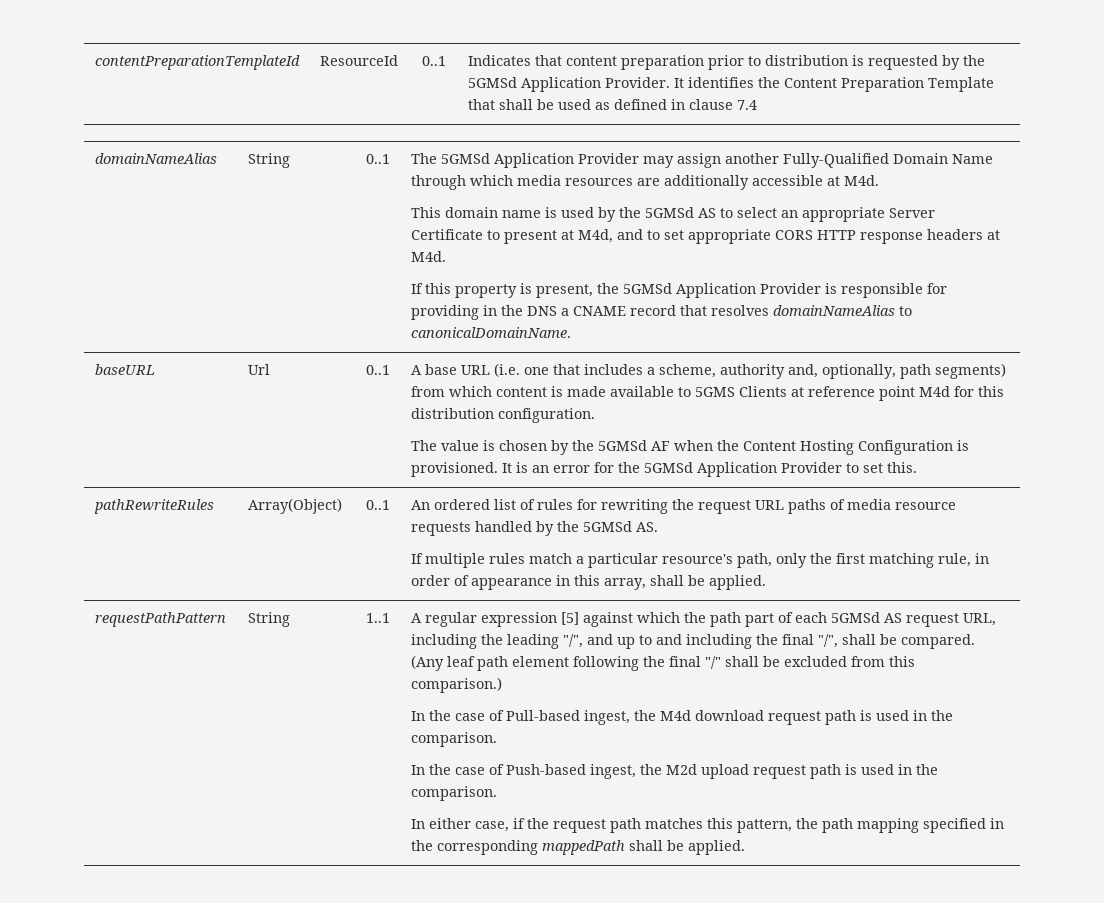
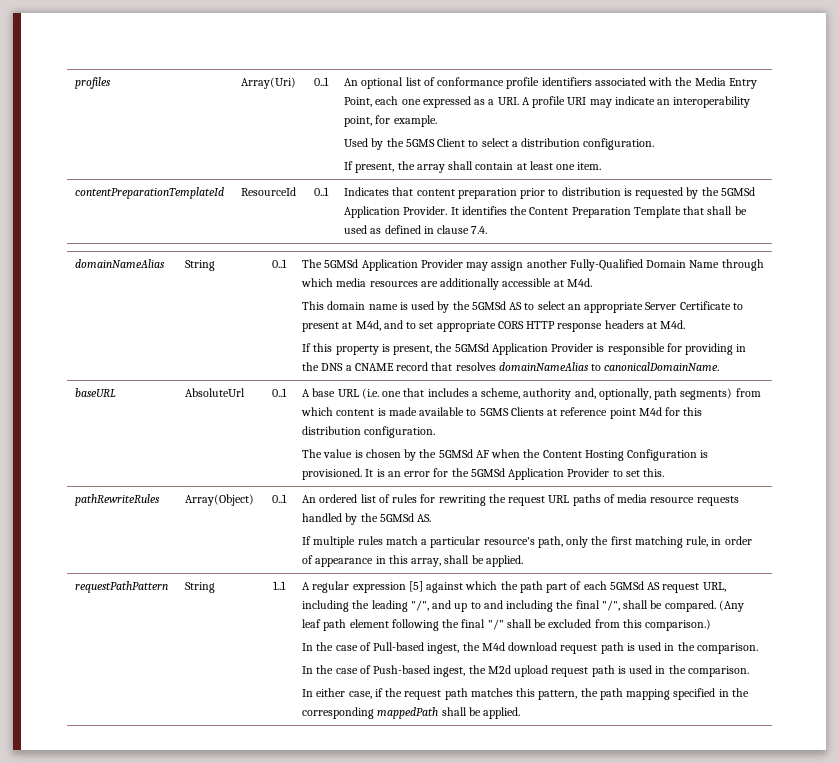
(94, 62) none -> [75,77,112,89] [241,77,297,89] [314,77,329,86] [344,77,757,89] [344,96,751,108] [344,115,437,127] [344,138,655,150] [344,161,602,173] profiles | Array(Uri) | 0..1 | An optional list of conformance profile identifiers associated with the Media Entry Point, each one expressed as a URI. A profile URI may indicate an interoperability point, for example. // Used by the 5GMS Client to select a distribution configuration. // If present, the array shall contain at least one item. //
[736,100,757,110] 7.4 -> [471,226,488,234] 7.4.
[247,364,270,375] Url -> [185,388,246,397] AbsoluteUrl

